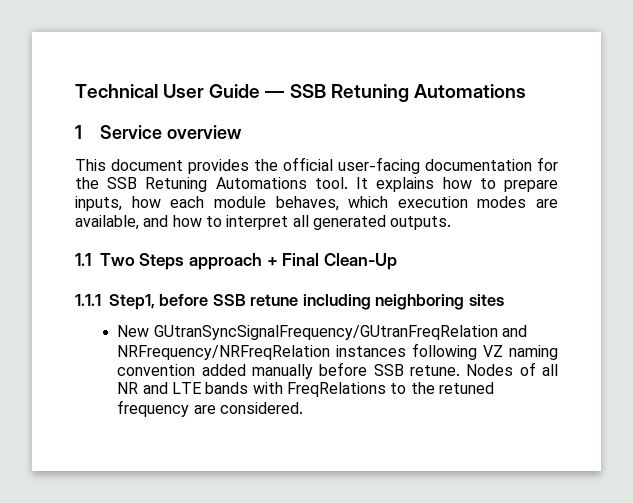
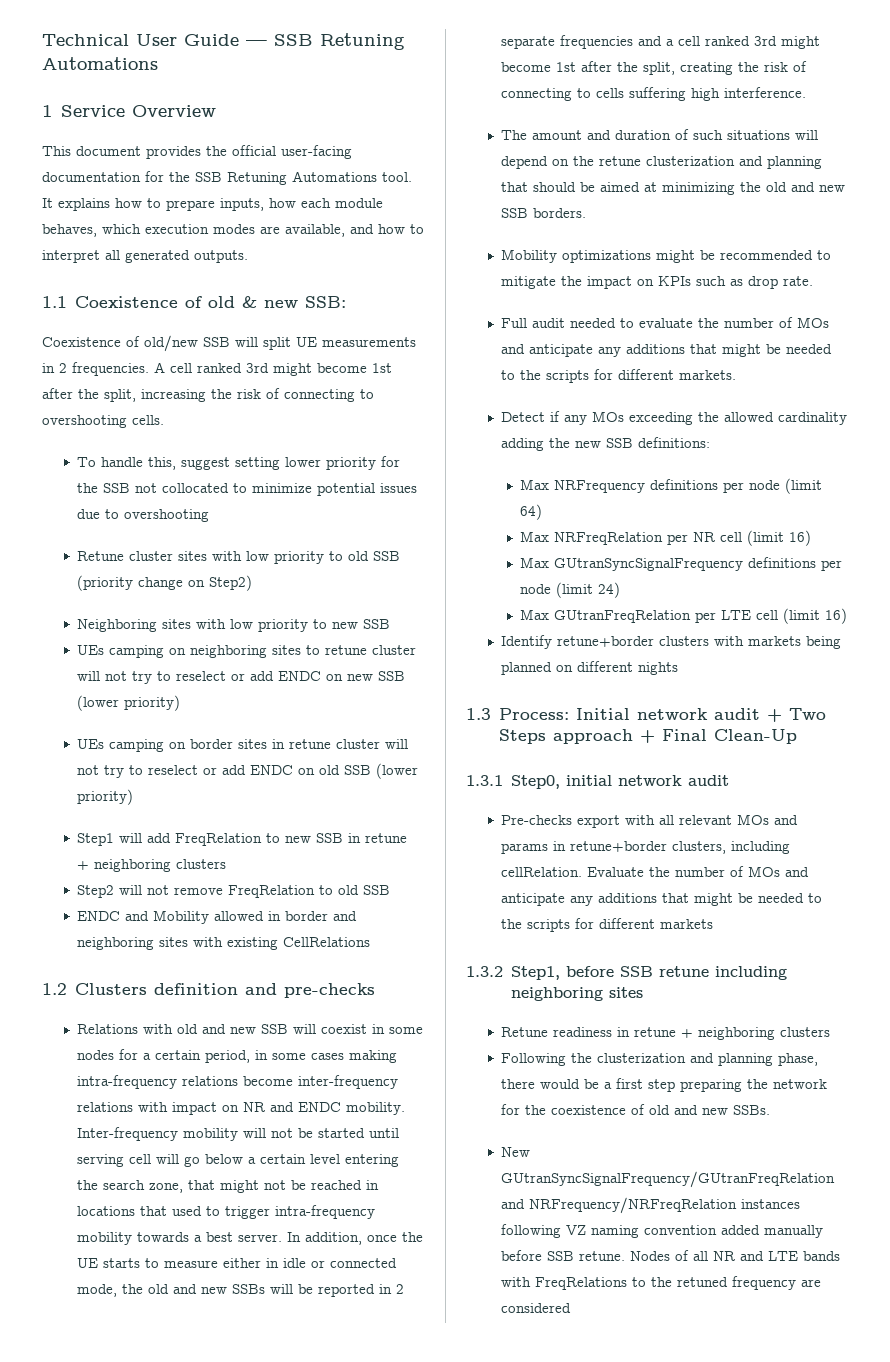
[166,125,242,139] overview -> [131,105,216,117] Overview
(91, 259) none -> [74,296,346,308] [42,335,416,352] [42,362,392,376] [42,388,374,402] [42,415,164,428] [77,456,401,470] [77,483,418,496] [77,509,210,522] [77,551,401,564] [77,575,253,591] [77,619,391,632] [77,645,417,658] [77,671,406,684] [77,695,181,711] [77,739,409,752] [77,763,419,779] [77,789,134,805] [77,833,408,846] [77,859,227,872] [77,885,391,898] [77,910,358,924] [77,937,371,950] [42,983,375,998] [77,1024,424,1034] [77,1049,398,1063] [77,1075,399,1089] [77,1102,406,1115] [77,1127,400,1141] [77,1154,400,1167] [77,1180,380,1193] [77,1205,376,1219] [77,1232,424,1245] [77,1258,398,1268] [77,1284,405,1297] [501,35,821,49] [501,61,808,75] [501,87,807,101] [501,129,819,140] [501,156,823,169] [501,182,846,195] [501,208,587,218] [501,249,832,263] [501,276,814,289] [501,317,830,328] [501,344,833,357] [501,369,737,383] [501,411,848,425] [501,437,711,451] [520,478,823,494] [520,504,543,520] [520,530,812,546] [520,557,843,571] [520,582,621,598] [520,608,848,624] [501,635,842,649] [501,661,679,675] [466,708,782,722] Coexistence of old & new SSB: // Coexistence of old/new SSB will split UE measurements in 2 frequencies. A cell ranked 3rd might become 1st after the split, increasing the risk of connecting to overshooting cells. // To handle this, suggest setting lower priority for the SSB not collocated to minimize potential issues due to overshooting // Retune cluster sites with low priority to old SSB (priority change on Step2) // Neighboring sites with low priority to new SSB // UEs camping on neighboring sites to retune cluster will not try to reselect or add ENDC on new SSB (lower priority) // UEs camping on border sites in retune cluster will not try to reselect or add ENDC on old SSB (lower priority) // Step1 will add FreqRelation to new SSB in retune + neighboring clusters // Step2 will not remove FreqRelation to old SSB // ENDC and Mobility allowed in border and neighboring sites with existing CellRelations // 1.2 Clusters definition and pre-checks // Relations with old and new SSB will coexist in some nodes for a certain period, in some cases making intra-frequency relations become inter-frequency relations with impact on NR and ENDC mobility. Inter-frequency mobility will not be started until serving cell will go below a certain level entering the search zone, that might not be reached in locations that used to trigger intra-frequency mobility towards a best server. In addition, once the UE starts to measure either in idle or connected mode, the old and new SSBs will be reported in 2 separate frequencies and a cell ranked 3rd might become 1st after the split, creating the risk of connecting to cells suffering high interference. // The amount and duration of such situations will depend on the retune clusterization and planning that should be aimed at minimizing the old and new SSB borders. // Mobility optimizations might be recommended to mitigate the impact on KPIs such as drop rate. // Full audit needed to evaluate the number of MOs and anticipate any additions that might be needed to the scripts for different markets. // Detect if any MOs exceeding the allowed cardinality adding the new SSB definitions: // Max NRFrequency definitions per node (limit 64) // Max NRFreqRelation per NR cell (limit 16) // Max GUtranSyncSignalFrequency definitions per node (limit 24) // Max GUtranFreqRelation per LTE cell (limit 16) // Identify retune+border clusters with markets being planned on different nights // 1.3 Process: Initial network audit +
[75,294,101,306] 1.1.1 -> [466,775,729,789] [501,814,799,828] [501,841,791,854] [501,866,810,877] [501,893,823,906] [501,918,714,932] [466,966,503,977] 1.3.1 Step0, initial network audit // Pre-checks export with all relevant MOs and params in retune+border clusters, including cellRelation. Evaluate the number of MOs and anticipate any additions that might be needed to the scripts for different markets // 1.3.2
(504, 300) none -> [501,1027,831,1040] [501,1053,819,1066] [501,1078,828,1092] [501,1104,771,1115] // Retune readiness in retune + neighboring clusters // Following the clusterization and planning phase, there would be a first step preparing the network for the coexistence of old and new SSBs.
[220,402,304,414] considered. -> [501,1303,572,1313] considered

